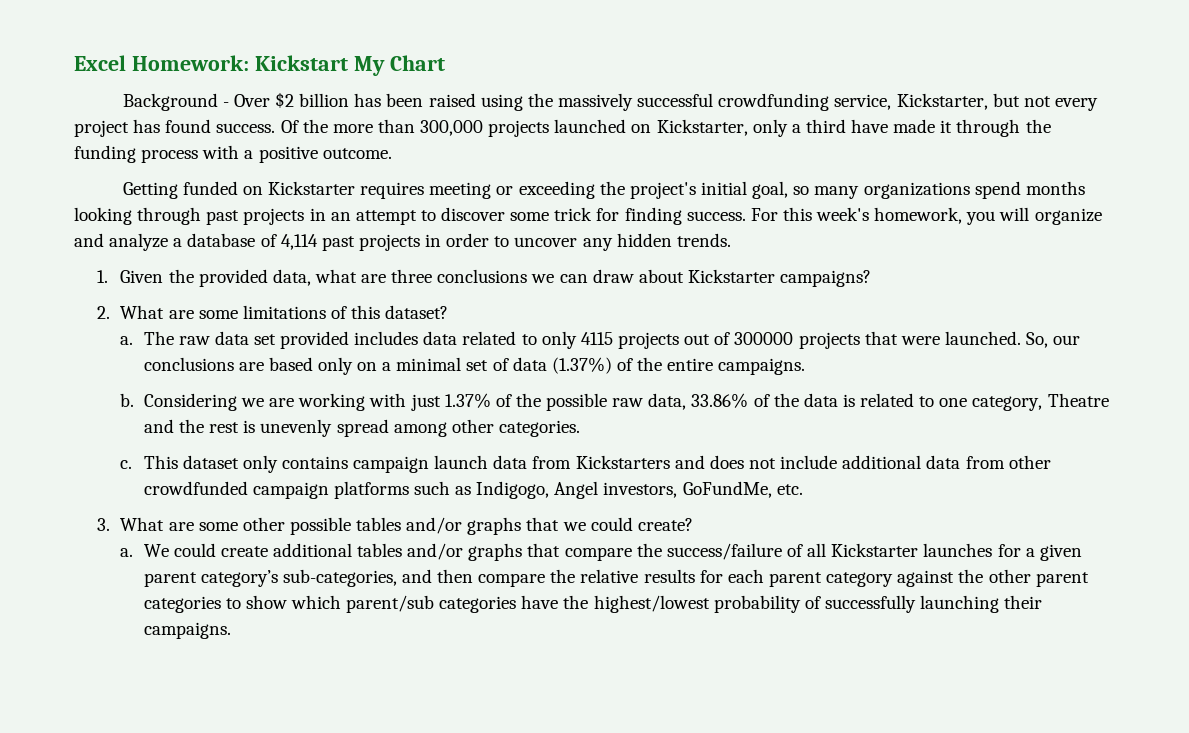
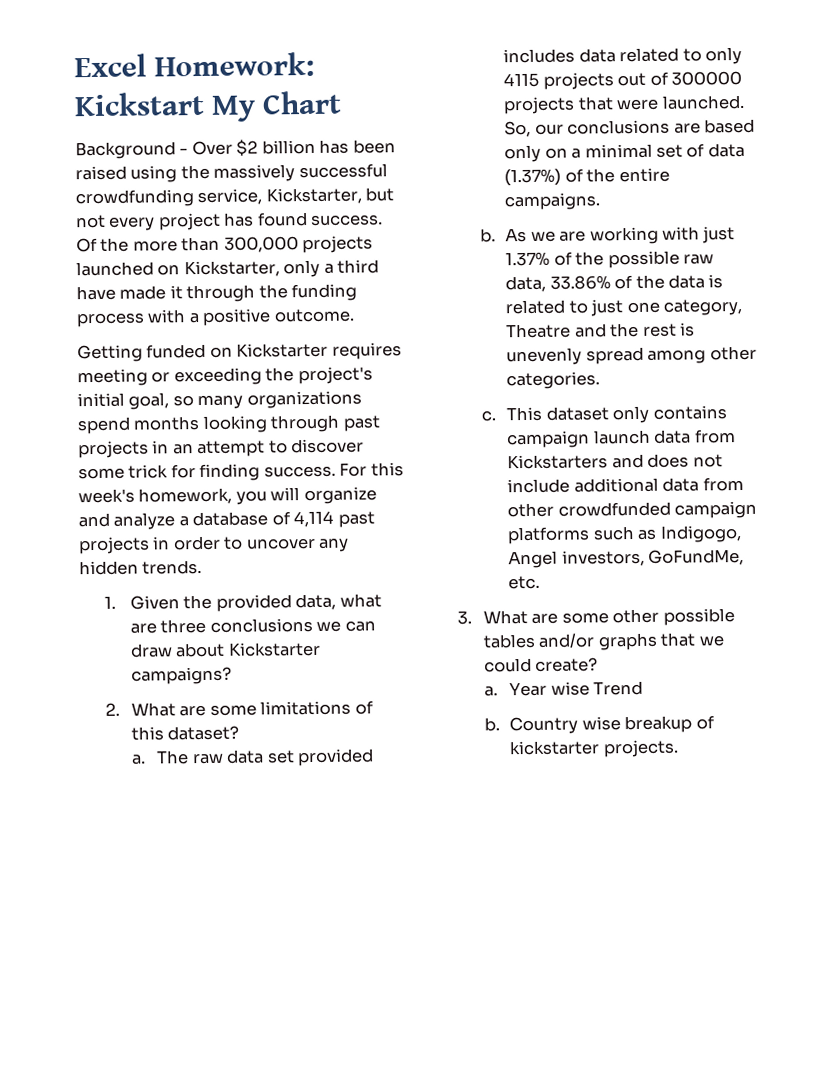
[143,393,237,411] Considering -> [505,227,528,243] As
(935, 401) none -> [590,299,624,317] just
[143,543,1082,561] [143,569,1089,587] [143,595,1043,613] [143,622,231,639] We could create additional tables and/or graphs that compare the success/failure of all Kickstarter launches for a given parent category’s sub-categories, and then compare the relative results for each parent category against the other parent categories to show which parent/sub categories have the highest/lowest probability of successfully launching their campaigns. -> [509,680,644,697] [483,715,715,735] [509,739,679,758] Year wise Trend // b. Country wise breakup of kickstarter projects.

